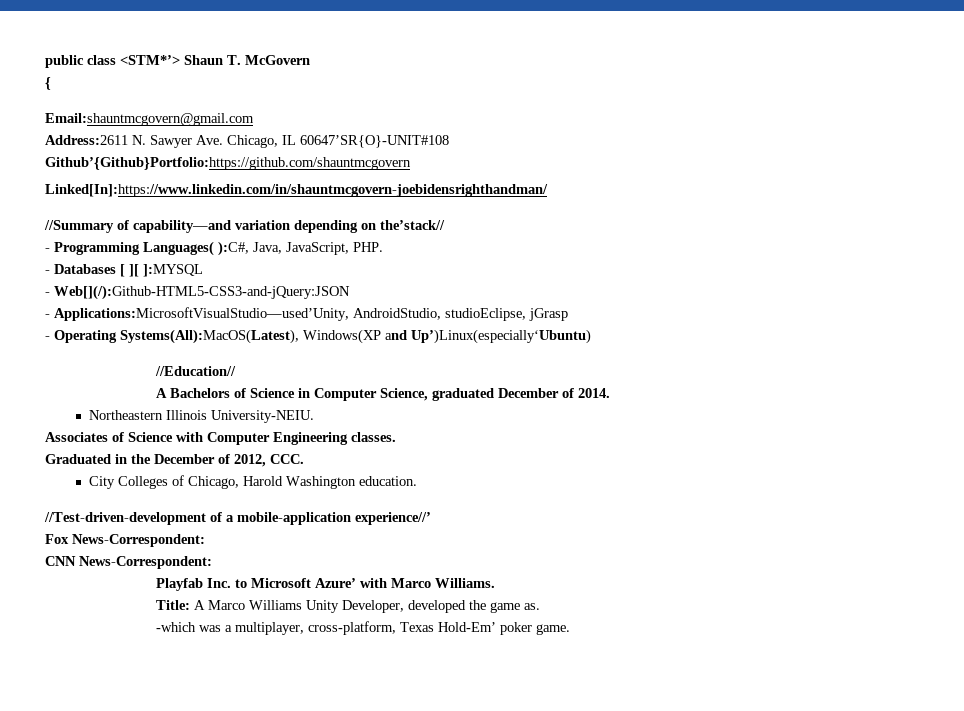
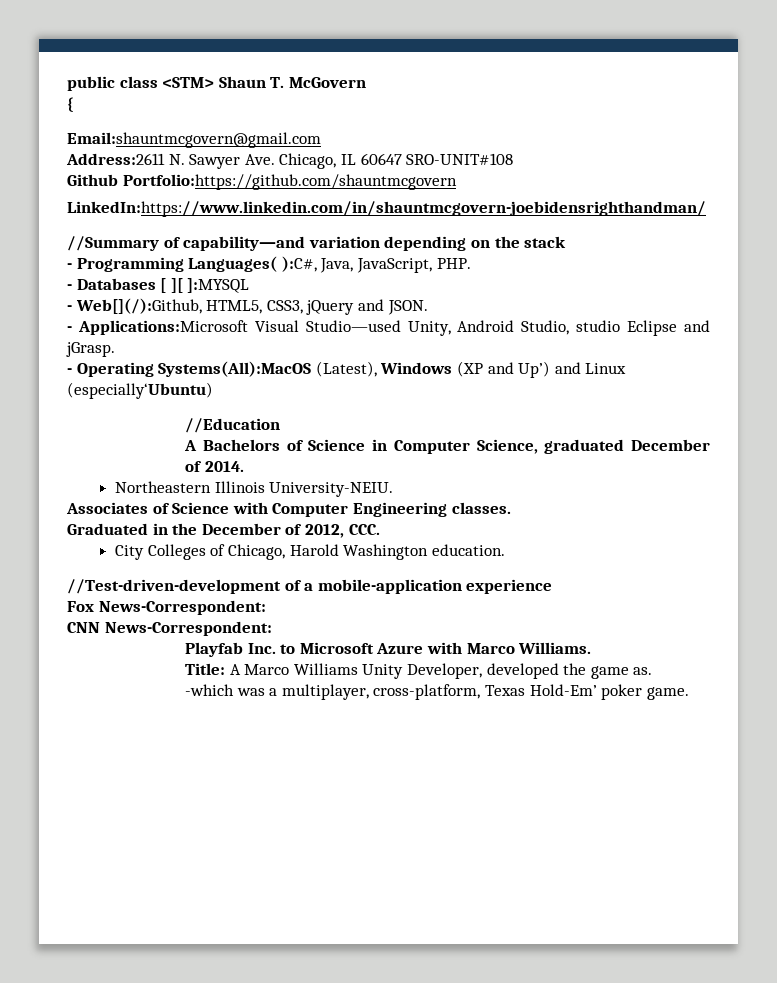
[120,55,180,65] <STM*’> -> [162,77,215,88] <STM>
[300,135,449,148] [45,157,411,170] [45,184,548,197] 60647’SR{O}-UNIT#108 // Github’{Github}Portfolio:https://github.com/shauntmcgovern // Linked[In]:https://www.linkedin.com/in/shauntmcgovern-joebidensrighthandman/ -> [360,153,514,165] [67,174,457,190] [67,201,706,217] 60647 SRO-UNIT#108 // Github Portfolio:https://github.com/shauntmcgovern // LinkedIn:https://www.linkedin.com/in/shauntmcgovern-joebidensrighthandman/
[380,220,445,230] the’stack// -> [494,236,567,248] the stack
[54,285,350,300] [45,307,568,321] [45,329,591,344] [155,366,237,376] Web[](/):Github-HTML5-CSS3-and-jQuery:JSON // - Applications:MicrosoftVisualStudio—used’Unity, AndroidStudio, studioEclipse, jGrasp // - Operating Systems(All):MacOS(Latest), Windows(XP and Up’)Linux(especially‘Ubuntu) // //Education// -> [75,298,428,315] [67,320,710,336] [66,342,115,357] [67,361,627,378] [67,382,213,399] [185,418,281,433] Web[](/):Github, HTML5, CSS3, jQuery and JSON. // - Applications:Microsoft Visual Studio—used Unity, Android Studio, studio Eclipse and jGrasp. // - Operating Systems(All):MacOS (Latest), Windows (XP and Up’) and Linux (especially‘Ubuntu) // //Education
[355,512,431,525] experience//’ -> [466,579,553,594] experience
[315,578,357,588] Azure’ -> [376,643,424,654] Azure

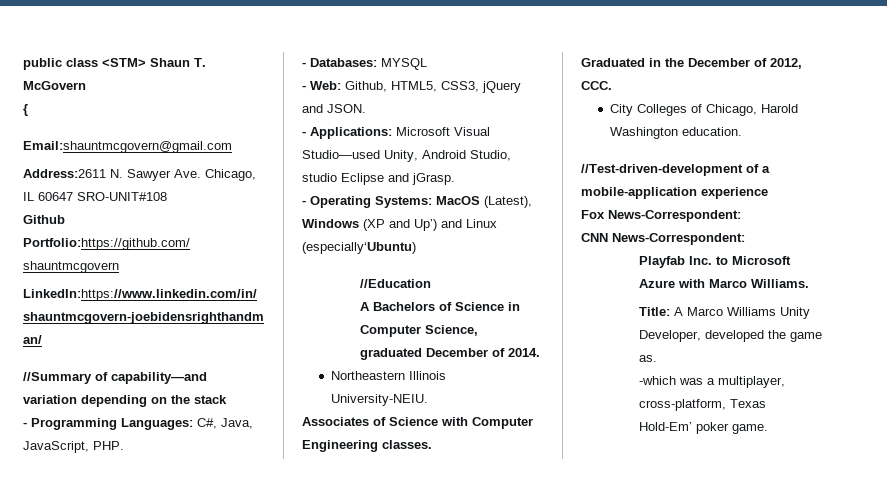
[188,256,317,272] Languages( ):C#, -> [121,418,217,430] Languages: C#,
[76,278,250,293] [67,298,202,314] Databases [ ][ ]:MYSQL // - Web[](/):Github, -> [310,58,427,70] [302,81,387,92] Databases: MYSQL // - Web: Github,
[77,320,248,335] Applications:Microsoft -> [310,127,450,139] Applications: Microsoft
[158,361,312,377] Systems(All):MacOS -> [375,196,480,208] Systems: MacOS

